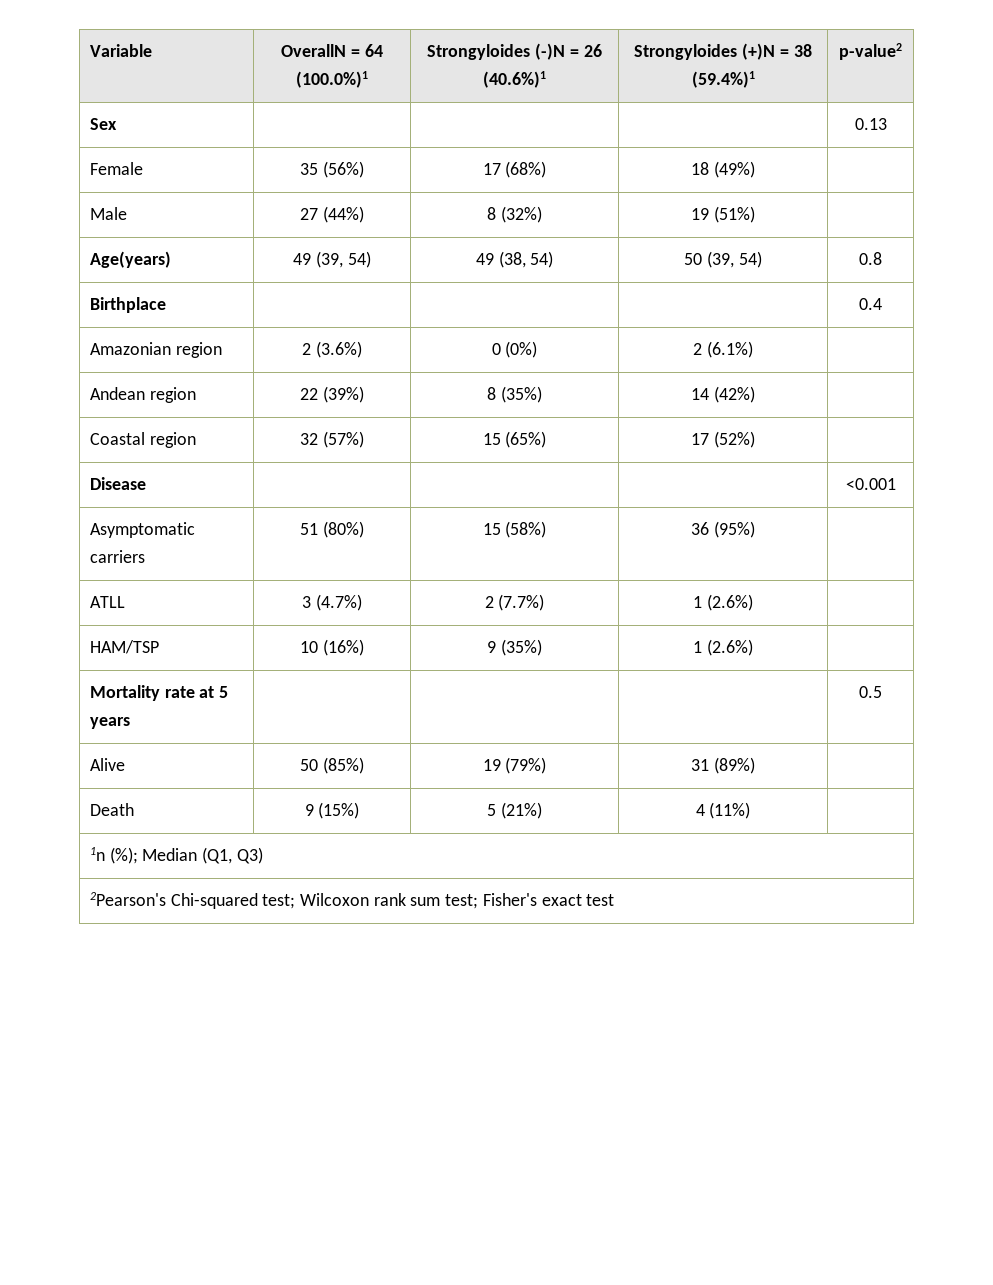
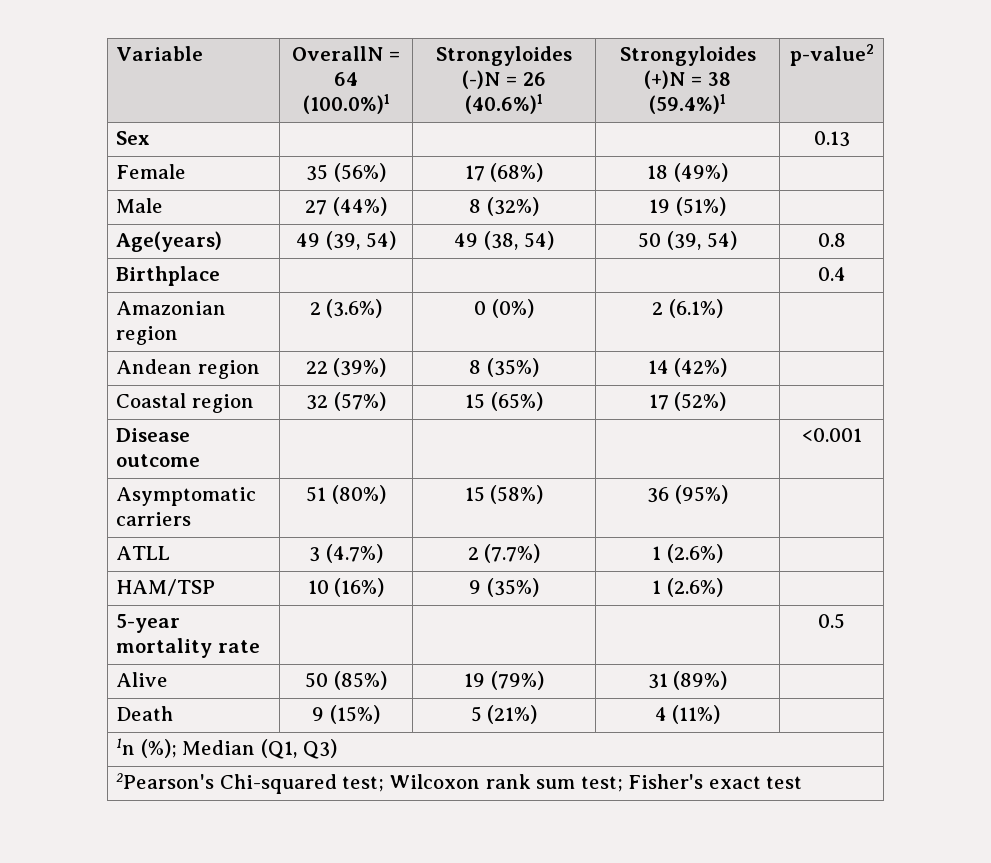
(146, 483) none -> [116,454,201,467] outcome
[89,685,160,701] Mortality -> [116,614,181,633] [116,638,213,658] 5-year mortality
[199,686,229,698] [89,717,130,729] at 5 years -> (260, 646) none

